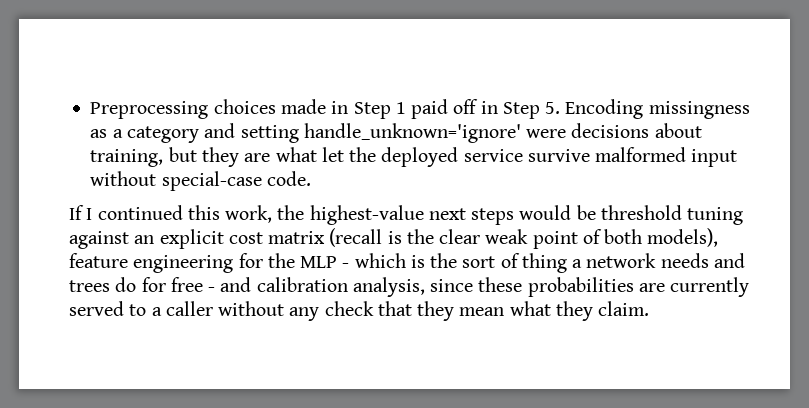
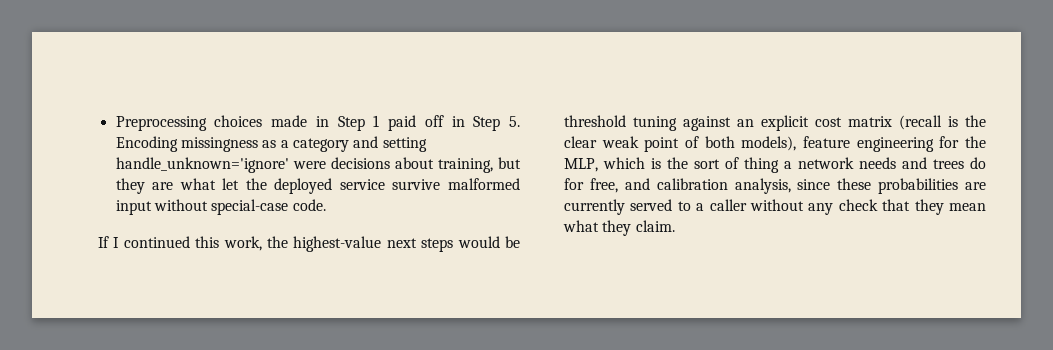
[300,256,350,268] MLP - -> [564,158,598,172] MLP,
[170,277,216,292] free - -> [589,178,618,193] free,

